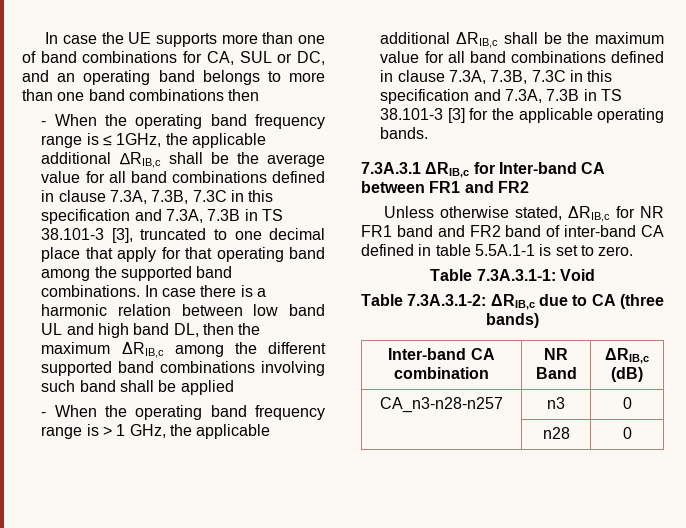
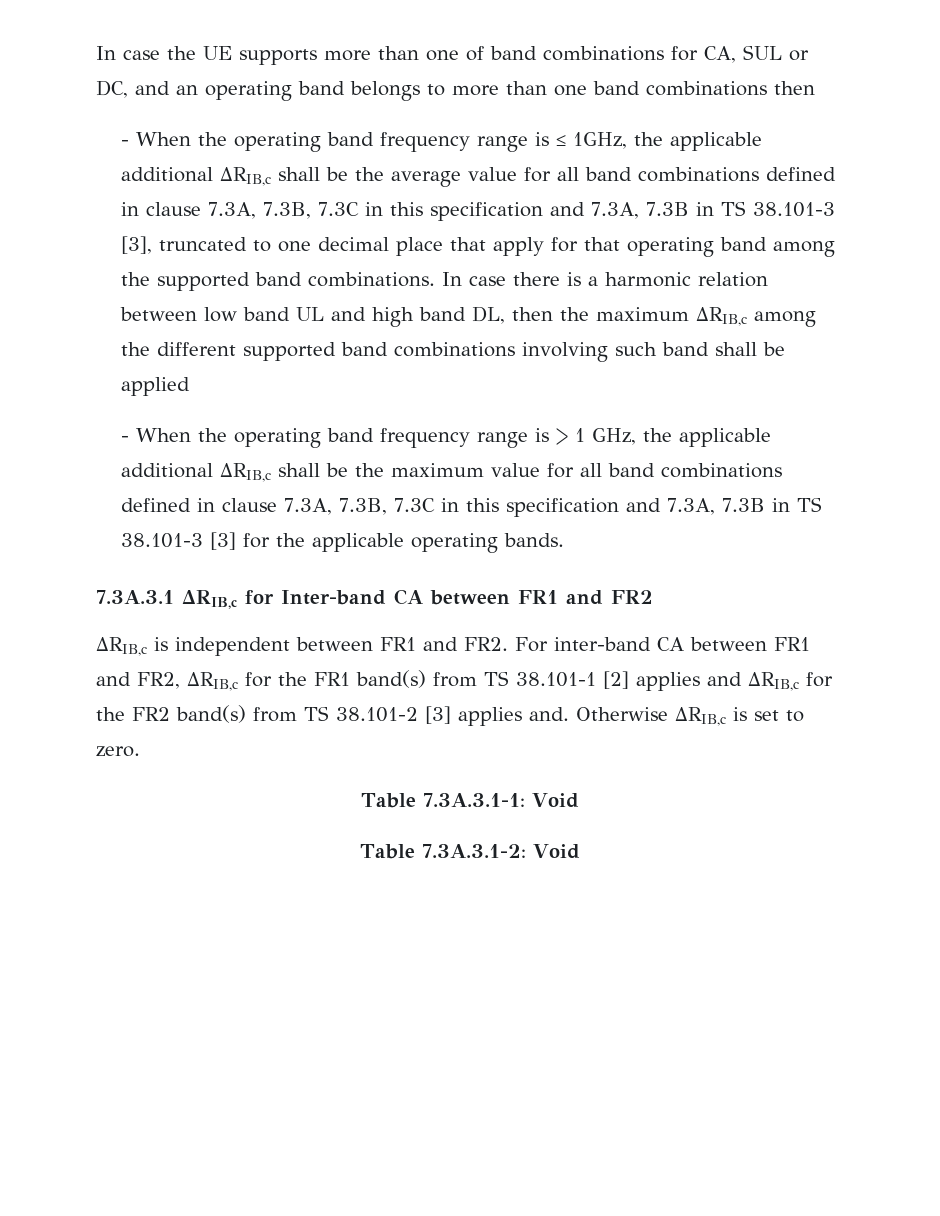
[384,206,664,222] [361,225,664,237] [361,244,535,256] Unless otherwise stated, ΔRIB,c for NR FR1 band and FR2 band of inter-band CA defined in table 5.5A.1-1 -> [96,637,810,656] [96,670,833,691] [96,705,726,726] ΔRIB,c is independent between FR1 and FR2. For inter-band CA between FR1 and FR2, ΔRIB,c for the FR1 band(s) from TS 38.101-1 [2] applies and ΔRIB,c for the FR2 band(s) from TS 38.101-2 [3] applies and. Otherwise ΔRIB,c
[490,294,664,310] [486,313,539,328] [388,348,495,360] [394,367,489,379] [544,348,568,360] [535,367,577,379] [605,348,649,364] [611,367,643,382] [380,397,503,413] [547,397,565,409] [622,397,632,409] [542,427,570,439] [622,427,632,439] ΔRIB,c due to CA (three bands) // Inter-band CA combination | NR Band | ΔRIB,c (dB) // CA_n3-n28-n257 | n3 | 0 // | n28 | 0 -> [533,844,580,859] Void

